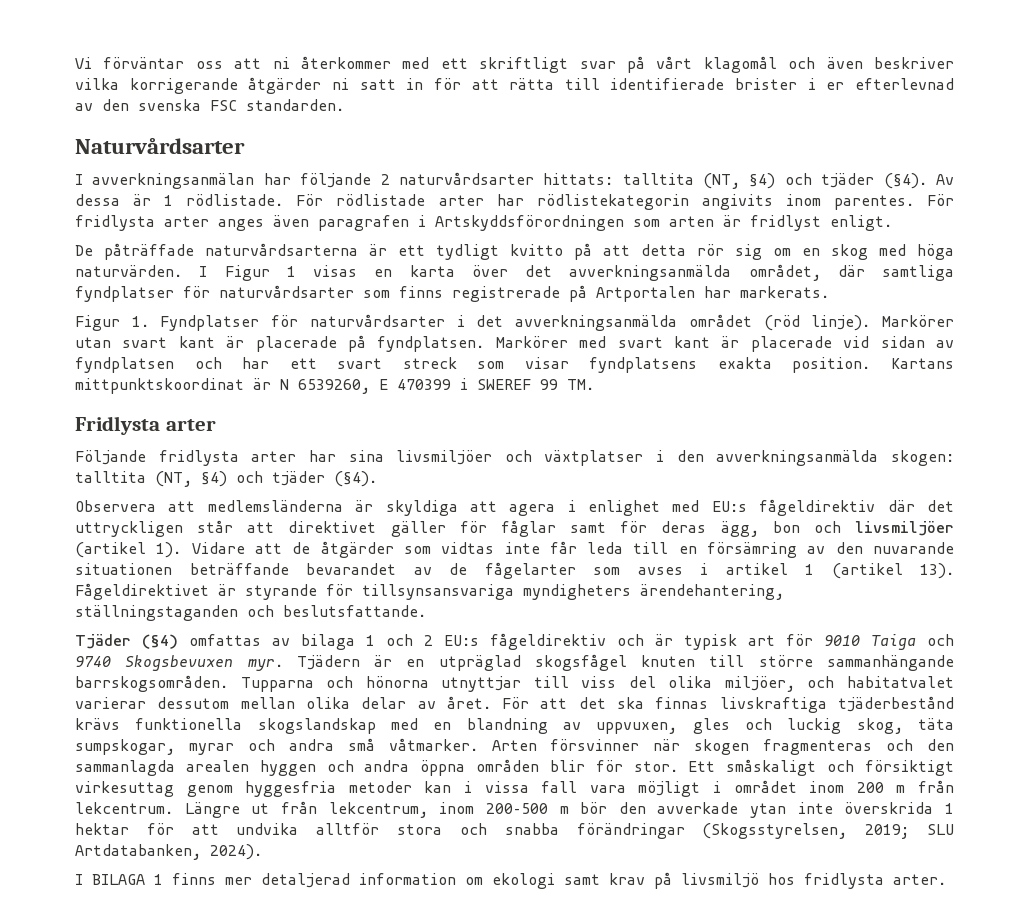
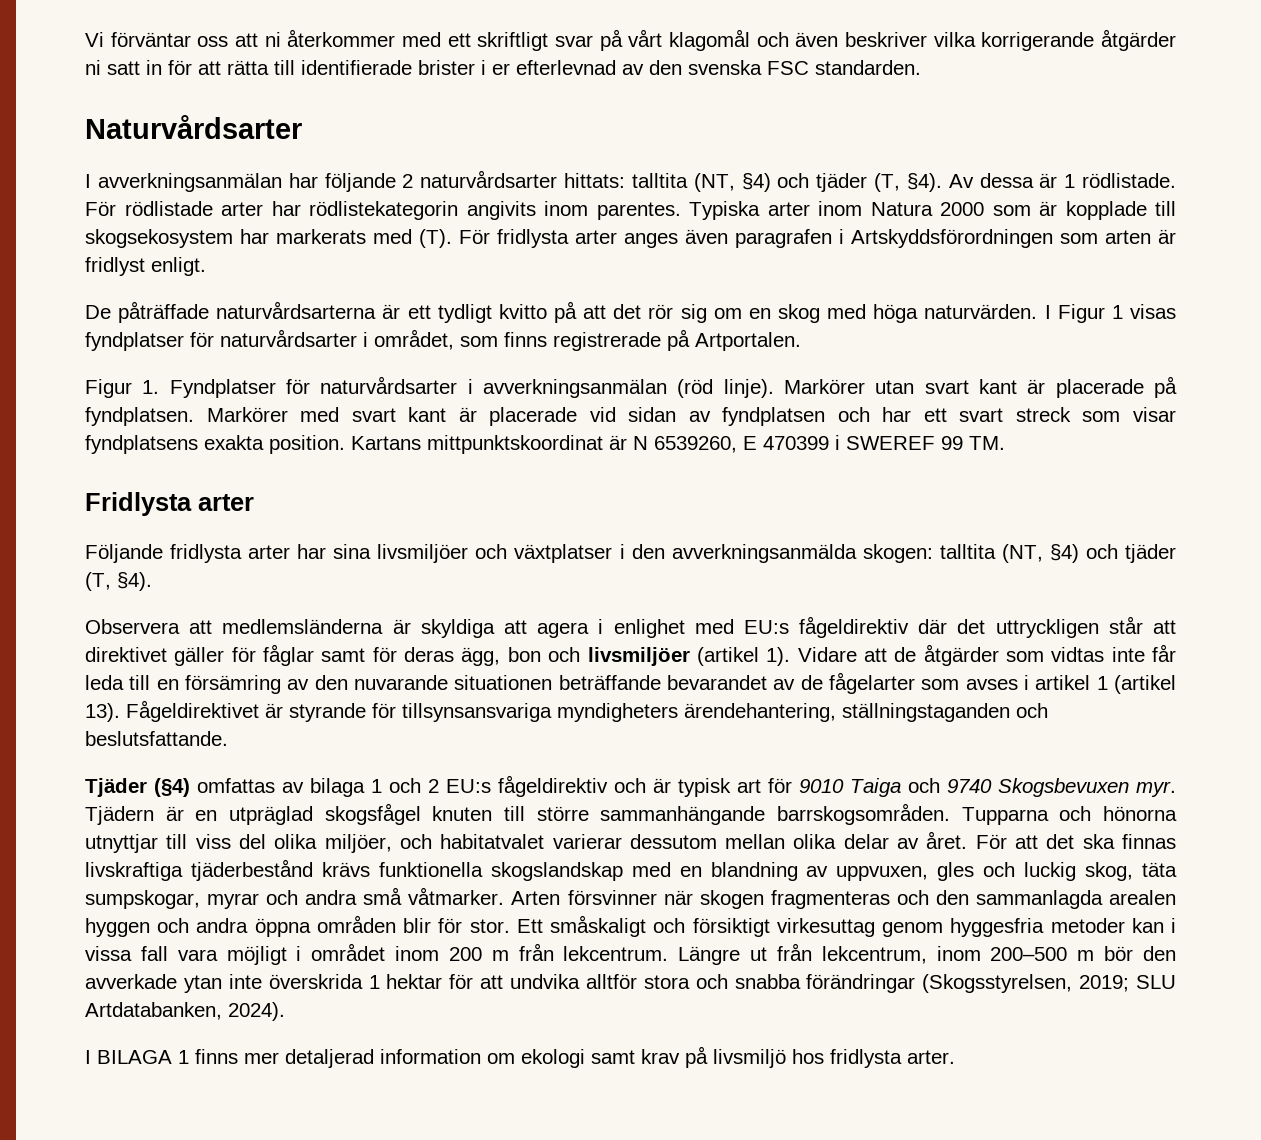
[883,173,927,189] (§4). -> [874,173,942,192] (T, §4).
(914, 202) none -> [689,201,1176,220] [85,229,452,248] Typiska arter inom Natura 2000 som är kopplade till skogsekosystem har markerats med (T).
[641,244,686,256] detta -> [613,304,642,319] det
[374,264,954,281] en karta över det avverkningsanmälda området, där samtliga -> (1176, 311) none
(354, 291) none -> [363,329,454,350] i området,
[596,286,829,302] Artportalen har markerats. -> [695,332,801,351] Artportalen.
[476,314,752,331] det avverkningsanmälda området -> [483,379,667,398] avverkningsanmälan
[334,471,377,487] (§4). -> [85,572,152,591] (T, §4).

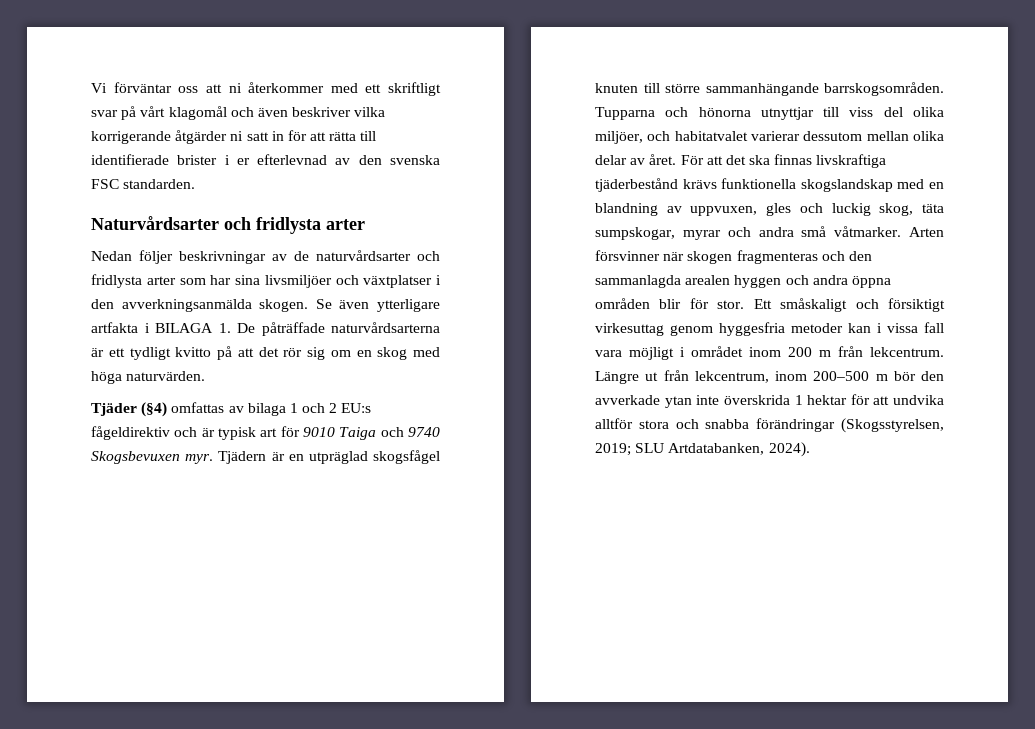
[85,170,1177,192] [85,201,1176,220] [85,229,1176,248] [85,257,206,276] // I avverkningsanmälan har följande 2 naturvårdsarter hittats: talltita (NT, §4) och tjäder (T, §4). Av dessa är 1 rödlistade. För rödlistade arter har rödlistekategorin angivits inom parentes. Typiska arter inom Natura 2000 som är kopplade till skogsekosystem har markerats med (T). För fridlysta arter anges även paragrafen i Artskyddsförordningen som arten är fridlyst enligt. // -> [224,217,365,234] [91,250,440,264] [91,274,441,288] [91,299,440,312] [91,322,231,333] och fridlysta arter // Nedan följer beskrivningar av de naturvårdsarter och fridlysta arter som har sina livsmiljöer och växtplatser i den avverkningsanmälda skogen. Se även ytterligare artfakta i BILAGA 1.
[1044,304,1176,323] [85,329,801,351] [85,376,1178,398] [85,407,1176,426] [85,435,1005,454] [85,492,254,516] [85,544,1176,563] [85,572,152,591] [85,616,1176,638] [85,644,1177,666] [85,672,1177,694] [85,700,1048,722] [85,731,228,746] I Figur 1 visas fyndplatser för naturvårdsarter i området, som finns registrerade på Artportalen. // Figur 1. Fyndplatser för naturvårdsarter i avverkningsanmälan (röd linje). Markörer utan svart kant är placerade på fyndplatsen. Markörer med svart kant är placerade vid sidan av fyndplatsen och har ett svart streck som visar fyndplatsens exakta position. Kartans mittpunktskoordinat är N 6539260, E 470399 i SWEREF 99 TM. // Fridlysta arter // Följande fridlysta arter har sina livsmiljöer och växtplatser i den avverkningsanmälda skogen: talltita (NT, §4) och tjäder (T, §4). // Observera att medlemsländerna är skyldiga att agera i enlighet med EU:s fågeldirektiv där det uttryckligen står att direktivet gäller för fåglar samt för deras ägg, bon och livsmiljöer (artikel 1). Vidare att de åtgärder som vidtas inte får leda till en försämring av den nuvarande situationen beträffande bevarandet av de fågelarter som avses i artikel 1 (artikel 13). Fågeldirektivet är styrande för tillsynsansvariga myndigheters ärendehantering, ställningstaganden och beslutsfattande. -> (206, 376) none
[85,1046,955,1068] // I BILAGA 1 finns mer detaljerad information om ekologi samt krav på livsmiljö hos fridlysta arter. -> (810, 449) none

